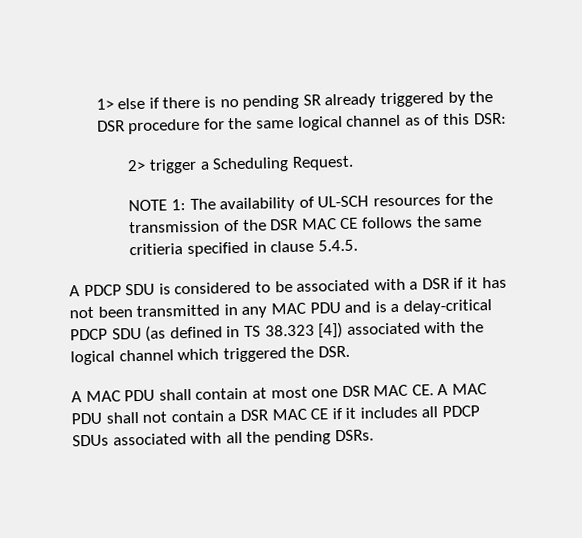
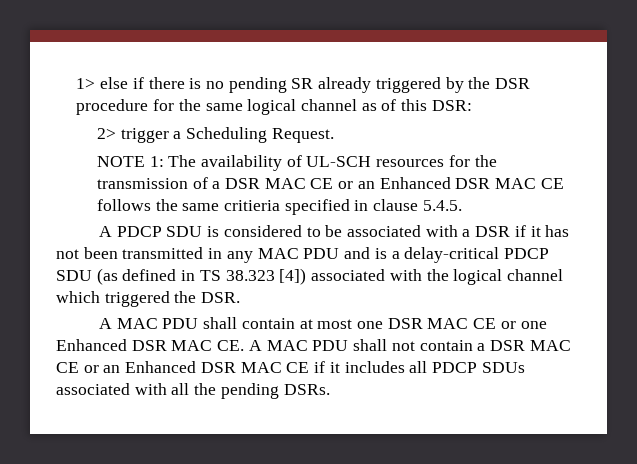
[242,219,267,231] the -> [212,177,451,189] a DSR MAC CE or an Enhanced
(409, 390) none -> [473,318,547,329] [56,339,213,351] CE or one Enhanced DSR MAC
(329, 414) none -> [83,361,310,373] or an Enhanced DSR MAC CE

